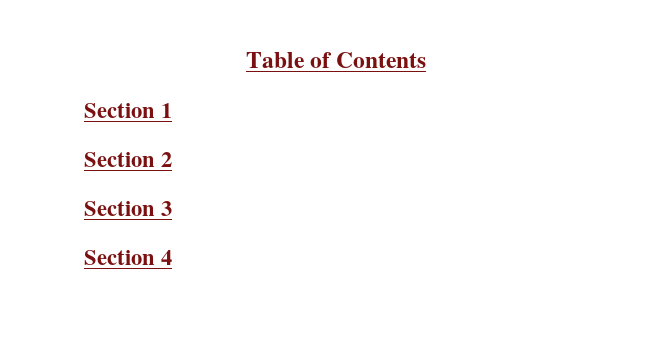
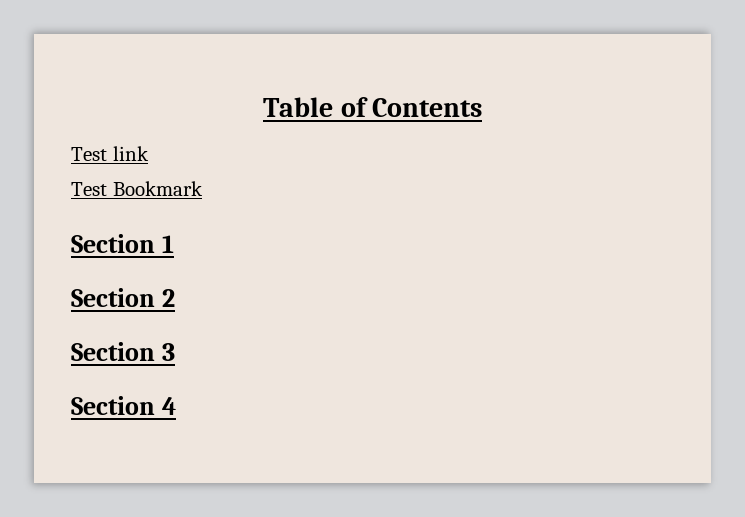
(427, 60) none -> [71,146,149,161] [71,181,203,196] // Test link // Test Bookmark

